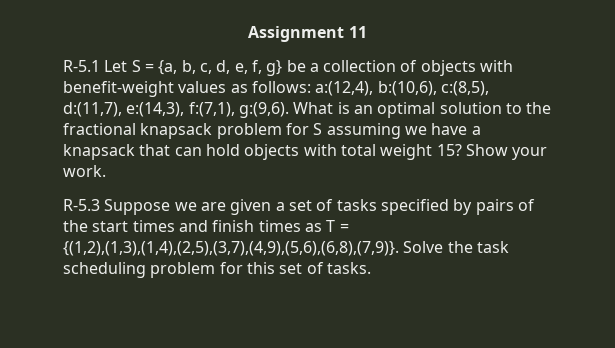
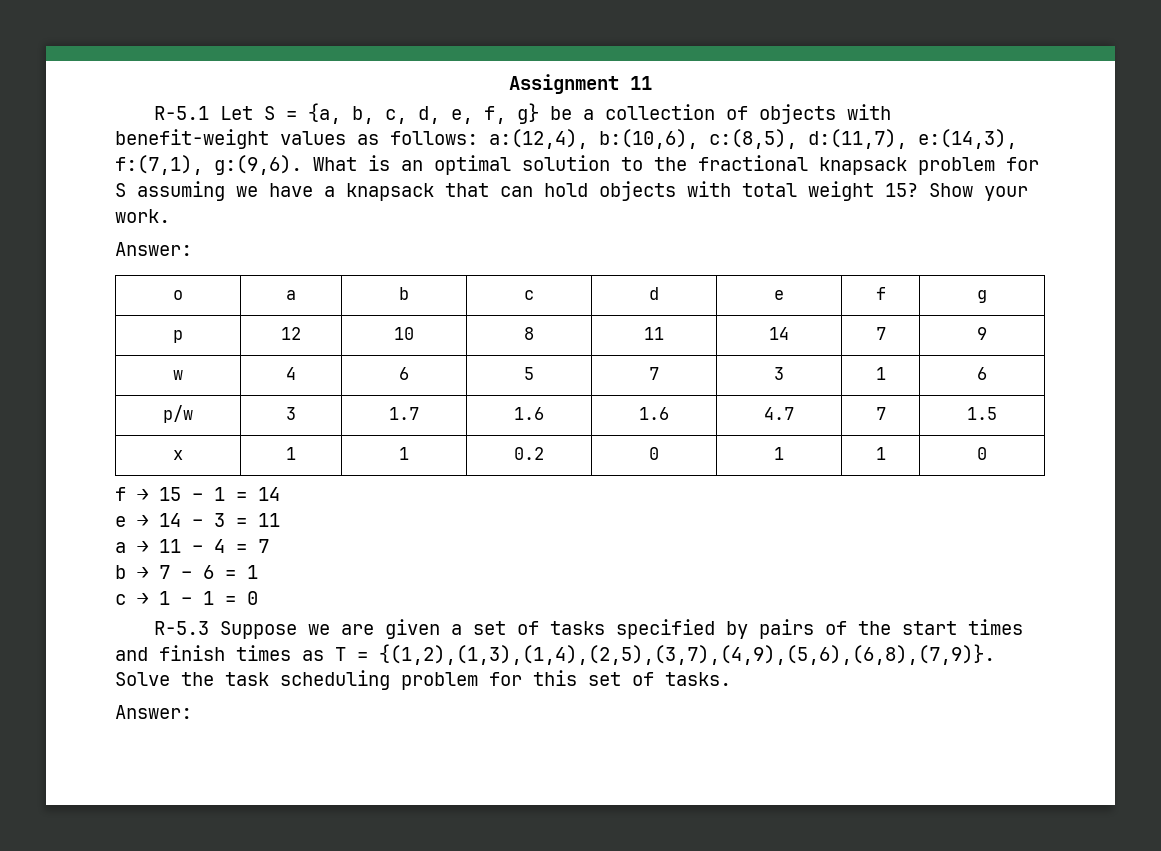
(106, 171) none -> [115,242,192,256] [173,290,183,300] [286,290,296,300] [399,287,409,300] [524,290,534,300] [649,287,659,300] [774,290,784,300] [875,287,886,300] [977,290,987,303] [173,330,183,343] [281,327,301,340] [394,327,414,340] [524,327,534,340] [644,327,664,340] [769,327,789,340] [875,327,886,340] [977,327,987,340] [173,370,183,380] [286,367,296,380] [399,367,409,380] [524,367,534,380] [649,367,659,380] [774,367,784,380] [875,367,886,380] [977,367,987,380] [163,405,193,423] [286,407,296,420] [389,407,419,420] [514,407,544,420] [639,407,669,420] [764,407,794,420] [875,407,886,420] [967,407,997,420] [173,450,183,460] [286,447,296,460] [399,447,409,460] [514,447,544,460] [649,447,659,460] [774,447,784,460] [875,447,886,460] [977,447,987,460] [115,487,280,501] [115,513,280,527] [115,539,269,553] [115,565,258,579] [115,591,258,605] // Answer: // o | a | b | c | d | e | f | g // p | 12 | 10 | 8 | 11 | 14 | 7 | 9 // w | 4 | 6 | 5 | 7 | 3 | 1 | 6 // p/w | 3 | 1.7 | 1.6 | 1.6 | 4.7 | 7 | 1.5 // x | 1 | 1 | 0.2 | 0 | 1 | 1 | 0 // f → 15 – 1 = 14 // e → 14 – 3 = 11 // a → 11 – 4 = 7 // b → 7 – 6 = 1 // c → 1 – 1 = 0
(371, 268) none -> [115,705,192,719] // Answer:

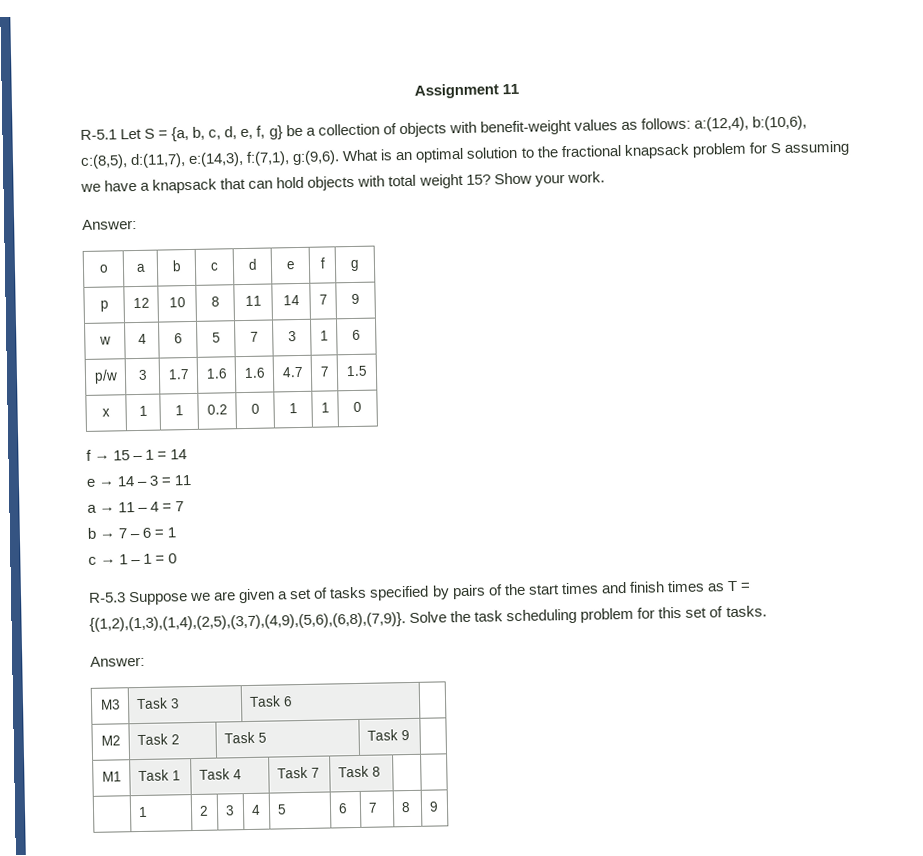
(192, 712) none -> [100,699,122,710] [135,697,180,710] [248,695,293,707] [101,735,122,746] [136,733,180,746] [223,731,267,744] [366,729,410,741] [102,771,123,782] [137,769,181,782] [198,768,242,780] [276,766,320,779] [337,765,381,778] [137,806,148,818] [198,805,209,816] [224,805,235,816] [250,804,261,815] [276,804,287,815] [337,803,348,814] [367,802,378,813] [400,802,411,813] [428,801,439,812] // M3 | Task 3 | Task 6 | // M2 | Task 2 | Task 5 | Task 9 | // M1 | Task 1 | Task 4 | Task 7 | Task 8 | | // | 1 | 2 | 3 | 4 | 5 | 6 | 7 | 8 | 9

